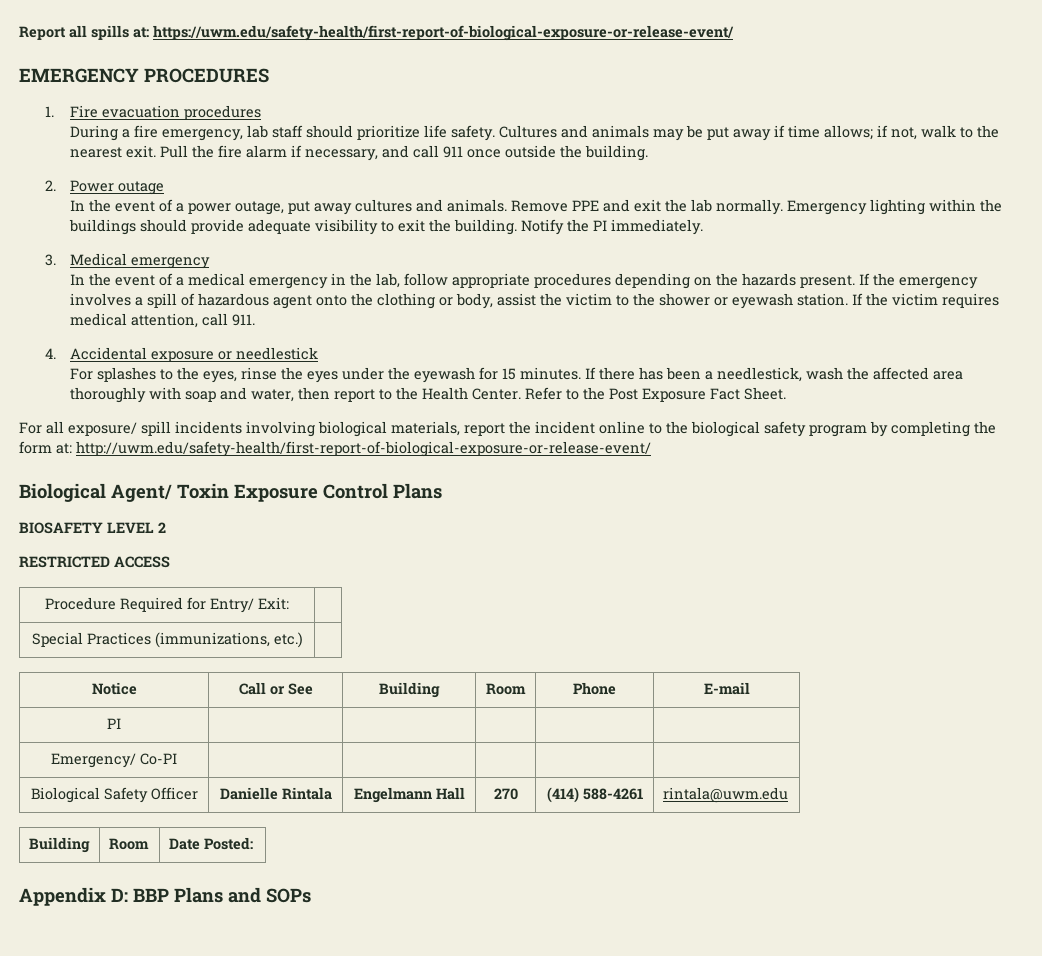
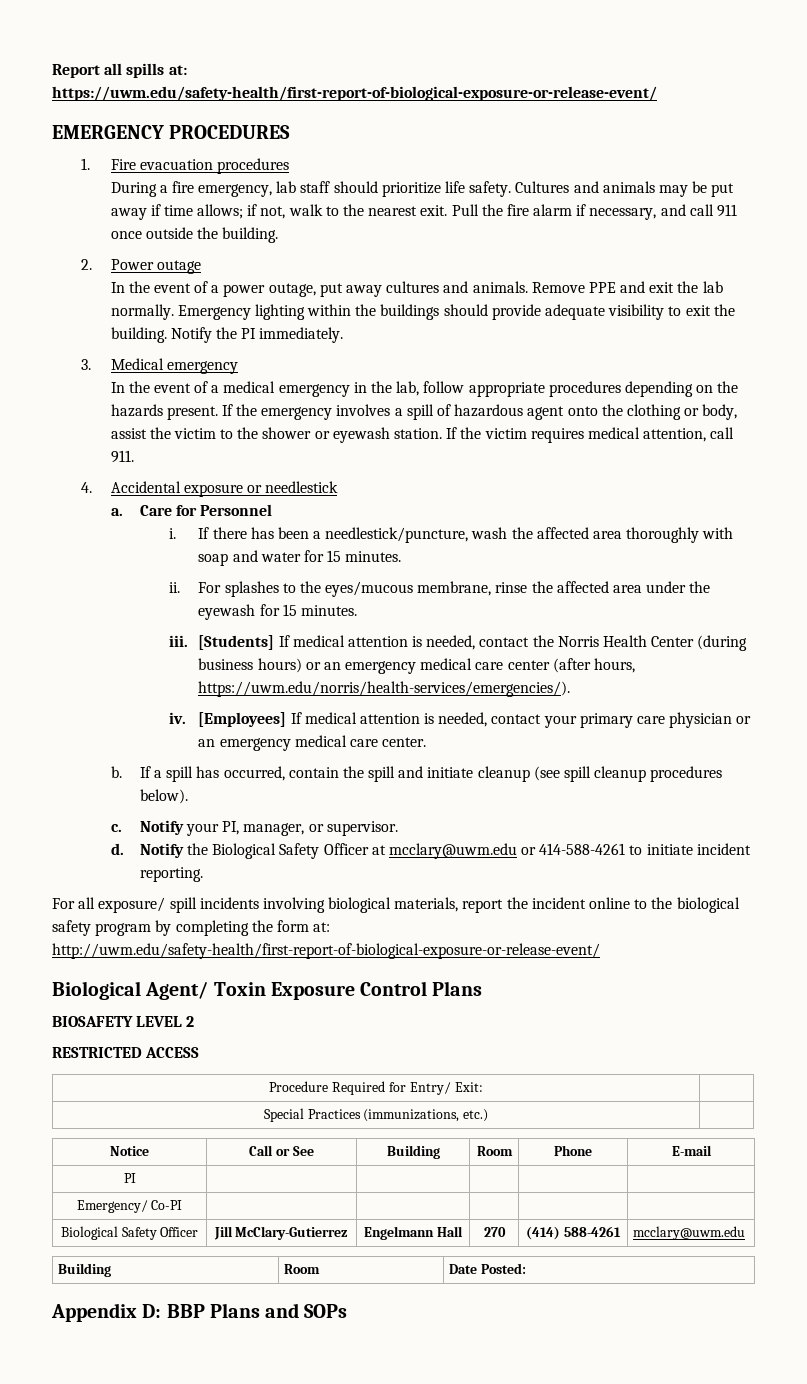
[70,367,582,383] For splashes to the eyes, rinse the eyes under the eyewash for 15 minutes. -> [110,504,273,516] [169,528,177,539] a. Care for Personnel // i.
[717,367,803,382] needlestick, -> [325,527,469,543] needlestick/puncture,
[251,387,787,402] water, then report to the Health Center. Refer to the Post Exposure Fact Sheet. -> [260,550,402,562] [169,581,711,597] [198,604,357,620] [169,635,748,651] [198,658,635,674] [198,681,571,697] [169,712,752,728] [198,735,427,751] [110,766,723,782] [139,789,188,804] [110,820,398,836] [110,843,751,859] [139,867,203,882] water for 15 minutes. // ii. For splashes to the eyes/mucous membrane, rinse the affected area under the eyewash for 15 minutes. // iii. [Students] If medical attention is needed, contact the Norris Health Center (during business hours) or an emergency medical care center (after hours, https://uwm.edu/norris/health-services/emergencies/). // iv. [Employees] If medical attention is needed, contact your primary care physician or an emergency medical care center. // b. If a spill has occurred, contain the spill and initiate cleanup (see spill cleanup procedures below). // c. Notify your PI, manager, or supervisor. // d. Notify the Biological Safety Officer at mcclary@uwm.edu or 414-588-4261 to initiate incident reporting.
[219,787,332,800] Danielle Rintala -> [213,1226,349,1240] Jill McClary-Gutierrez
[662,787,788,803] rintala@uwm.edu -> [633,1226,746,1240] mcclary@uwm.edu

